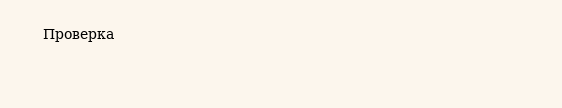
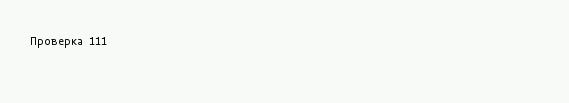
(114, 35) none -> [89,37,107,45] 111

